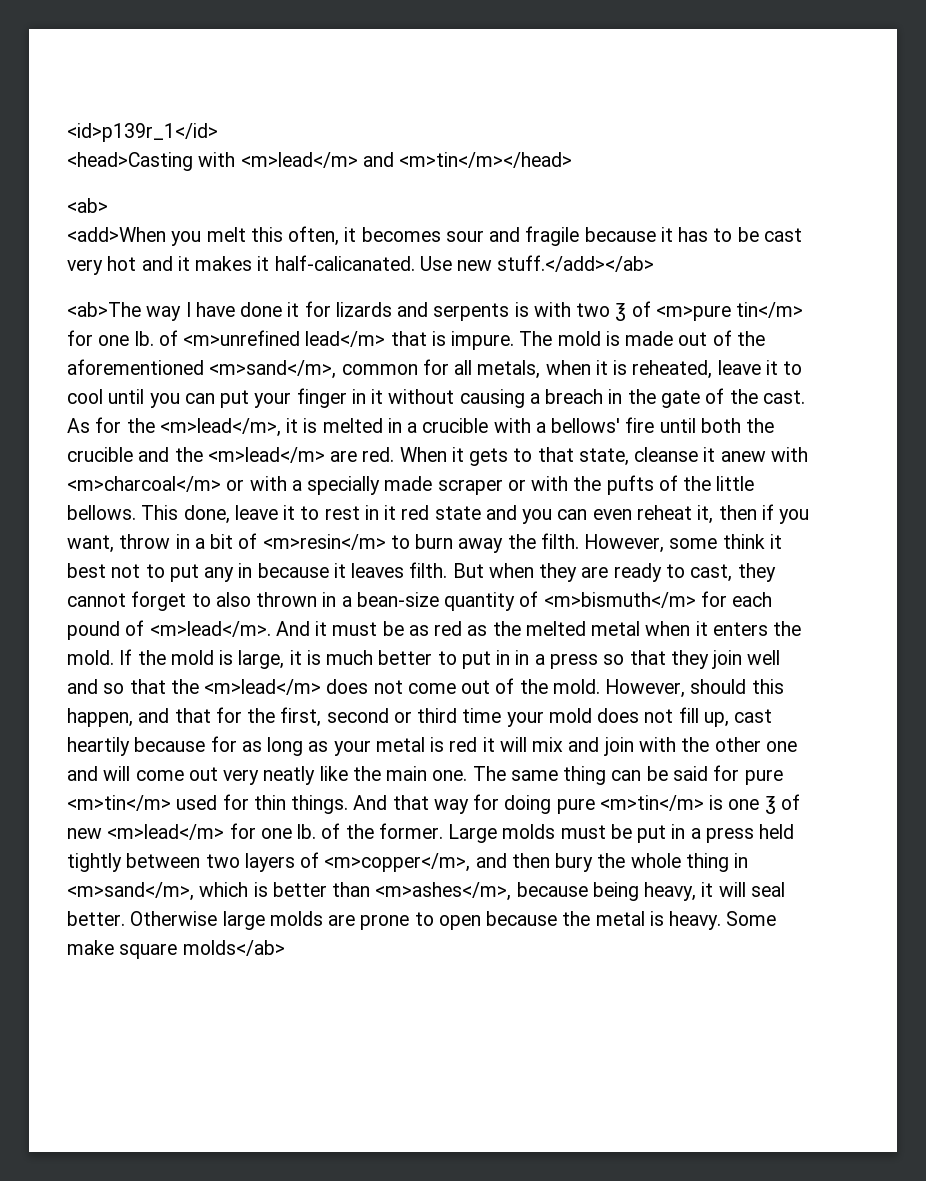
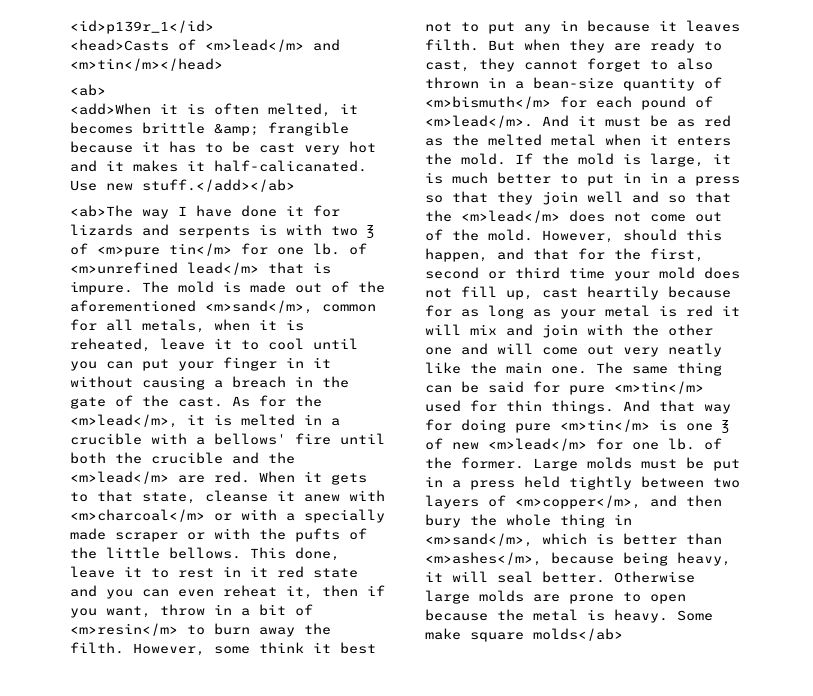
[67,152,236,171] <head>Casting with -> [70,39,196,51] <head>Casts of
[171,226,580,246] you melt this often, it becomes sour and fragile -> [160,103,358,117] [70,122,349,136] it is often melted, it becomes brittle &amp; frangible

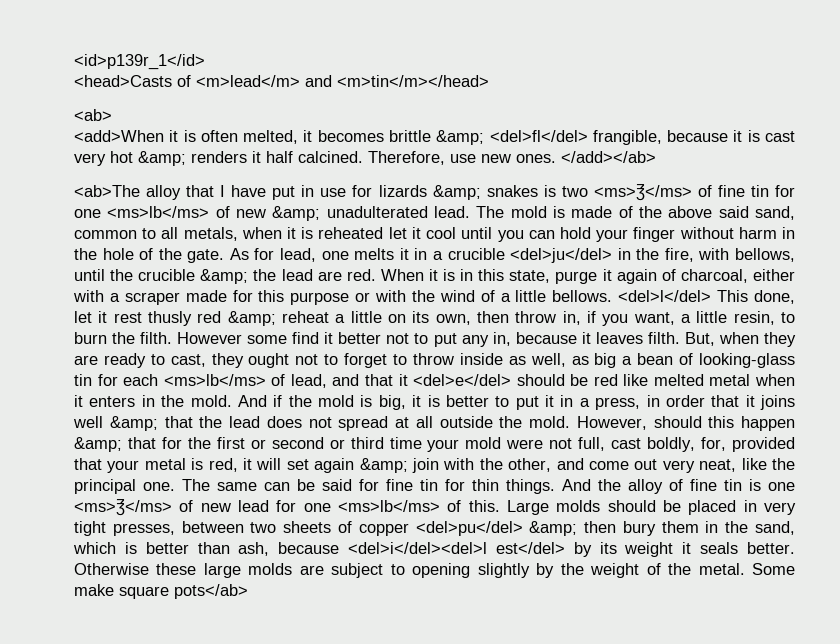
[268,122,349,136] [70,141,376,155] [70,160,367,172] [70,179,295,192] [70,205,340,219] [70,224,374,238] [70,243,367,257] [70,262,331,275] [70,281,133,295] frangible because it has to be cast very hot and it makes it half-calicanated. Use new stuff.</add></ab> // <ab>The way I have done it for lizards and serpents is with two ℥ of <m>pure tin</m> for one lb. of <m>unrefined lead</m> that is impure. -> [489,130,796,145] [74,151,656,166] [74,184,795,201] [74,206,471,221] <del>fl</del> frangible, because it is cast very hot &amp; renders it half calcined. Therefore, use new ones. </add></ab> // <ab>The alloy that I have put in use for lizards &amp; snakes is two <ms>℥</ms> of fine tin for one <ms>lb</ms> of new &amp; unadulterated lead.
[295,281,385,293] [70,300,376,314] [70,319,97,331] out of the aforementioned <m>sand</m>, common for -> [618,206,796,220] [74,228,157,239] of the above said sand, common to
[70,338,259,352] reheated, leave it to -> [318,227,421,239] reheated let it
[142,359,169,371] put -> [559,227,591,239] hold
[286,357,331,368] [70,376,349,390] [70,395,223,409] in it without causing a breach in the gate of the cast. -> [679,227,796,239] [74,248,225,263] without harm in the hole of the gate.
[295,395,322,407] [70,414,340,428] [70,433,385,445] [70,452,295,464] [70,471,367,485] [70,490,385,504] [70,509,385,523] [70,528,367,542] [70,547,97,559] the <m>lead</m>, it is melted in a crucible with a bellows' fire until both the crucible and the <m>lead</m> are red. When it gets to that state, cleanse it anew with <m>charcoal</m> or with a specially made scraper or with the pufts of the -> [280,248,795,263] [74,269,795,284] [73,290,511,305] lead, one melts it in a crucible <del>ju</del> in the fire, with bellows, until the crucible &amp; the lead are red. When it is in this state, purge it again of charcoal, either with a scraper made for this purpose or with the wind of a
(241, 553) none -> [618,290,712,302] <del>l</del>
[70,566,358,578] [70,585,385,599] [70,604,313,618] [70,623,178,636] leave it to rest in it red state and you can even reheat it, then if you want, throw in a bit of <m>resin</m> -> [74,311,775,326] let it rest thusly red &amp; reheat a little on its own, then throw in, if you want, a little resin,
[259,627,295,637] away -> (107, 338) none
[133,642,376,656] However, some think it best -> [177,332,382,344] However some find it better
[560,20,578,31] in -> [492,332,511,346] in,
[488,40,515,51] But -> [684,332,715,346] But,
[524,58,713,72] [425,77,722,91] [425,96,713,110] [425,115,731,128] [425,134,479,146] cannot forget to also thrown in a bean-size quantity of <m>bismuth</m> for each pound of <m>lead</m>. And it must be as red as the -> [248,353,796,368] [74,374,649,388] ought not to forget to throw inside as well, as big a bean of looking-glass tin for each <ms>lb</ms> of lead, and that it <del>e</del> should be red like
[425,153,533,165] the mold. If -> [141,395,283,407] in the mold. And if
[650,153,731,167] [425,172,488,184] large, it is much -> [378,395,440,410] big, it is
[623,172,740,186] [425,191,686,205] in in a press so that they join well and so -> [545,395,795,410] [73,416,158,431] it in a press, in order that it joins well &amp;
[461,210,722,223] [425,229,443,241] <m>lead</m> does not come out of -> [229,416,493,431] lead does not spread at all outside
[425,248,524,262] happen, and -> [741,416,795,431] [74,437,122,452] happen &amp;
[650,248,704,262] first, -> [216,437,266,449] first or
[704,267,740,279] [425,286,731,300] [425,305,551,319] does not fill up, cast heartily because for as long as -> [506,437,796,452] [74,458,102,470] were not full, cast boldly, for, provided that
[686,305,740,317] [425,324,713,338] [425,343,533,355] red it will mix and join with the other one and will -> [208,458,584,473] red, it will set again &amp; join with the other, and
[668,343,722,357] neatly -> [699,459,737,472] neat,
[506,362,542,374] main -> [74,479,136,494] principal
[677,362,722,376] thing -> (257, 486) none
[569,381,704,395] [425,400,461,412] pure <m>tin</m> used -> [386,479,438,491] fine tin
[659,400,731,414] [425,419,650,433] that way for doing pure <m>tin</m> -> [598,479,742,494] the alloy of fine tin
[722,420,729,433] [425,438,722,451] [425,457,740,471] [425,476,740,490] [425,495,722,509] [425,514,632,528] [425,533,722,547] [425,552,731,566] [425,571,533,583] ℥ of new <m>lead</m> for one lb. of the former. Large molds must be put in a press held tightly between two layers of <m>copper</m>, and then bury the whole thing in <m>sand</m>, which is better than <m>ashes</m>, because being heavy, it will seal -> [74,499,797,516] [74,521,796,536] [73,542,739,557] <ms>℥</ms> of new lead for one <ms>lb</ms> of this. Large molds should be placed in very tight presses, between two sheets of copper <del>pu</del> &amp; then bury them in the sand, which is better than ash, because <del>i</del><del>l est</del> by its weight it seals
(695, 577) none -> [156,563,197,575] these
[569,592,686,604] [425,609,668,623] prone to open because the metal is heavy. -> [331,563,745,578] subject to opening slightly by the weight of the metal.
[533,628,623,641] molds</ab> -> [174,584,248,599] pots</ab>

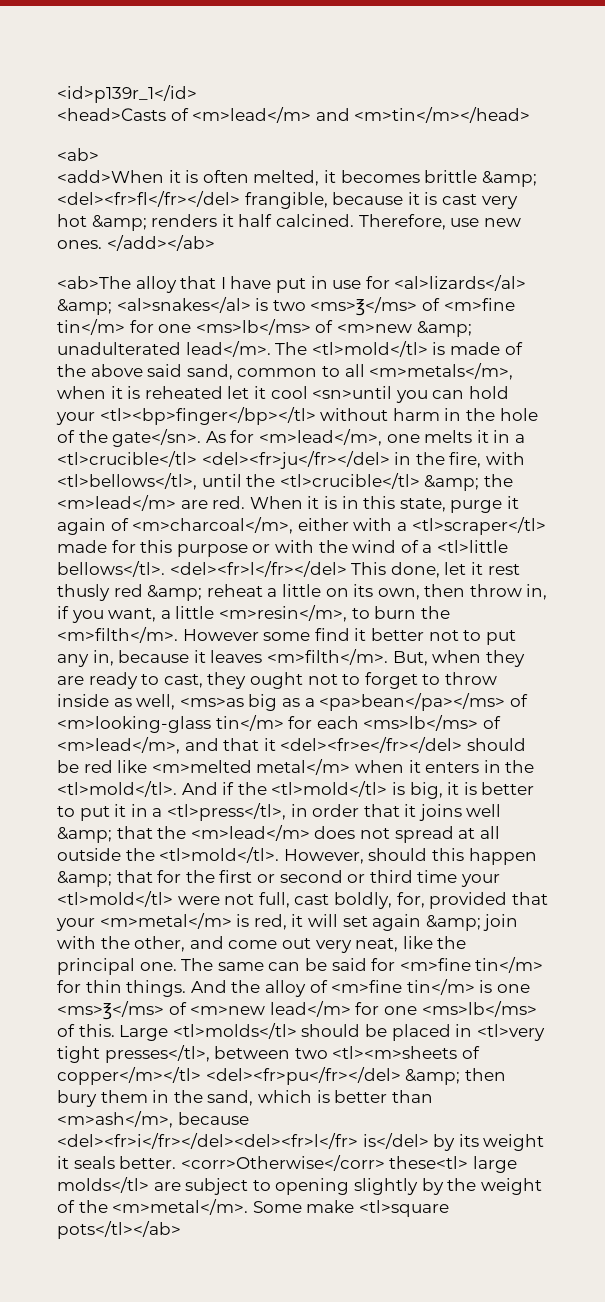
[489,130,588,142] <del>fl</del> -> [57,191,240,207] <del><fr>fl</fr></del>
[378,185,538,200] lizards &amp; snakes -> [394,275,527,291] [57,297,251,315] <al>lizards</al> &amp; <al>snakes</al>
[717,185,795,197] [74,206,266,218] fine tin for one <ms>lb</ms> of new -> [443,298,515,311] [57,319,412,335] <m>fine tin</m> for one <ms>lb</ms> of <m>new
[434,206,547,218] lead. The mold -> [185,341,428,357] lead</m>. The <tl>mold</tl>
[183,227,238,241] metals, -> [369,363,514,380] <m>metals</m>,
[461,227,493,239] until -> [312,386,393,399] <sn>until
[633,227,676,242] finger -> [99,407,316,425] <tl><bp>finger</bp></tl>
[187,249,225,263] gate. -> [112,429,202,447] gate</sn>.
[280,248,317,262] lead, -> [258,429,382,446] <m>lead</m>,
[447,248,613,263] crucible <del>ju</del> -> [57,451,390,469] <tl>crucible</tl> <del><fr>ju</fr></del>
[734,248,795,262] bellows, -> [57,473,197,490] <tl>bellows</tl>,
[138,269,196,281] crucible -> [279,473,420,489] <tl>crucible</tl>
[281,269,313,281] lead -> [57,495,176,511] <m>lead</m>
[680,269,748,283] charcoal, -> [132,517,294,534] <m>charcoal</m>,
[124,292,180,305] scraper -> [411,517,546,535] <tl>scraper</tl>
[515,290,712,302] little bellows. <del>l</del> -> [436,540,508,553] [57,561,347,577] <tl>little bellows</tl>. <del><fr>l</fr></del>
[733,311,775,325] resin, -> [218,605,347,622] <m>resin</m>,
[140,332,173,344] filth. -> [57,627,178,643] <m>filth</m>.
[647,332,680,344] filth. -> [266,649,388,665] <m>filth</m>.
[571,353,796,368] [74,374,92,386] as big a bean of looking-glass tin -> [179,693,528,711] [57,715,284,733] <ms>as big as a <pa>bean</pa></ms> of <m>looking-glass tin</m>
[290,374,327,388] lead, -> [57,737,180,754] <m>lead</m>,
[413,374,512,386] <del>e</del> -> [280,737,463,753] <del><fr>e</fr></del>
[653,374,751,386] melted metal -> [151,759,351,775] <m>melted metal</m>
[190,395,232,407] mold. -> [57,781,177,797] <tl>mold</tl>.
[318,395,354,407] mold -> [271,781,388,797] <tl>mold</tl>
[595,397,641,410] press, -> [166,803,286,821] <tl>press</tl>,
[229,416,260,428] lead -> [190,825,310,841] <m>lead</m>
[529,416,570,428] mold. -> [159,847,280,863] <tl>mold</tl>.
[465,437,502,449] mold -> [57,891,173,907] <tl>mold</tl>
[144,458,186,470] metal -> [99,913,232,929] <m>metal</m>
[386,479,438,491] fine tin -> [399,957,544,973] <m>fine tin</m>
[690,479,742,491] fine tin -> [331,979,475,995] <m>fine tin</m>
[200,500,269,512] new lead -> [190,1001,351,1017] <m>new lead</m>
[556,500,601,512] molds -> [172,1023,297,1039] <tl>molds</tl>
[764,502,797,515] [74,521,523,536] very tight presses, between two sheets of copper <del>pu</del> -> [476,1024,545,1041] [57,1045,480,1063] [57,1067,401,1085] <tl>very tight presses</tl>, between two <tl><m>sheets of copper</m></tl> <del><fr>pu</fr></del>
[238,542,565,556] ash, because <del>i</del><del>l est</del> -> [57,1111,249,1128] [57,1133,429,1149] <m>ash</m>, because <del><fr>i</fr></del><del><fr>l</fr> is</del>
[74,563,293,578] Otherwise these large molds -> [180,1155,517,1173] [57,1177,149,1193] <corr>Otherwise</corr> these<tl> large molds</tl>
[698,563,745,575] metal. -> [112,1199,249,1215] <m>metal</m>.
[119,584,248,599] square pots</ab> -> [358,1200,449,1217] [57,1221,181,1239] <tl>square pots</tl></ab>

